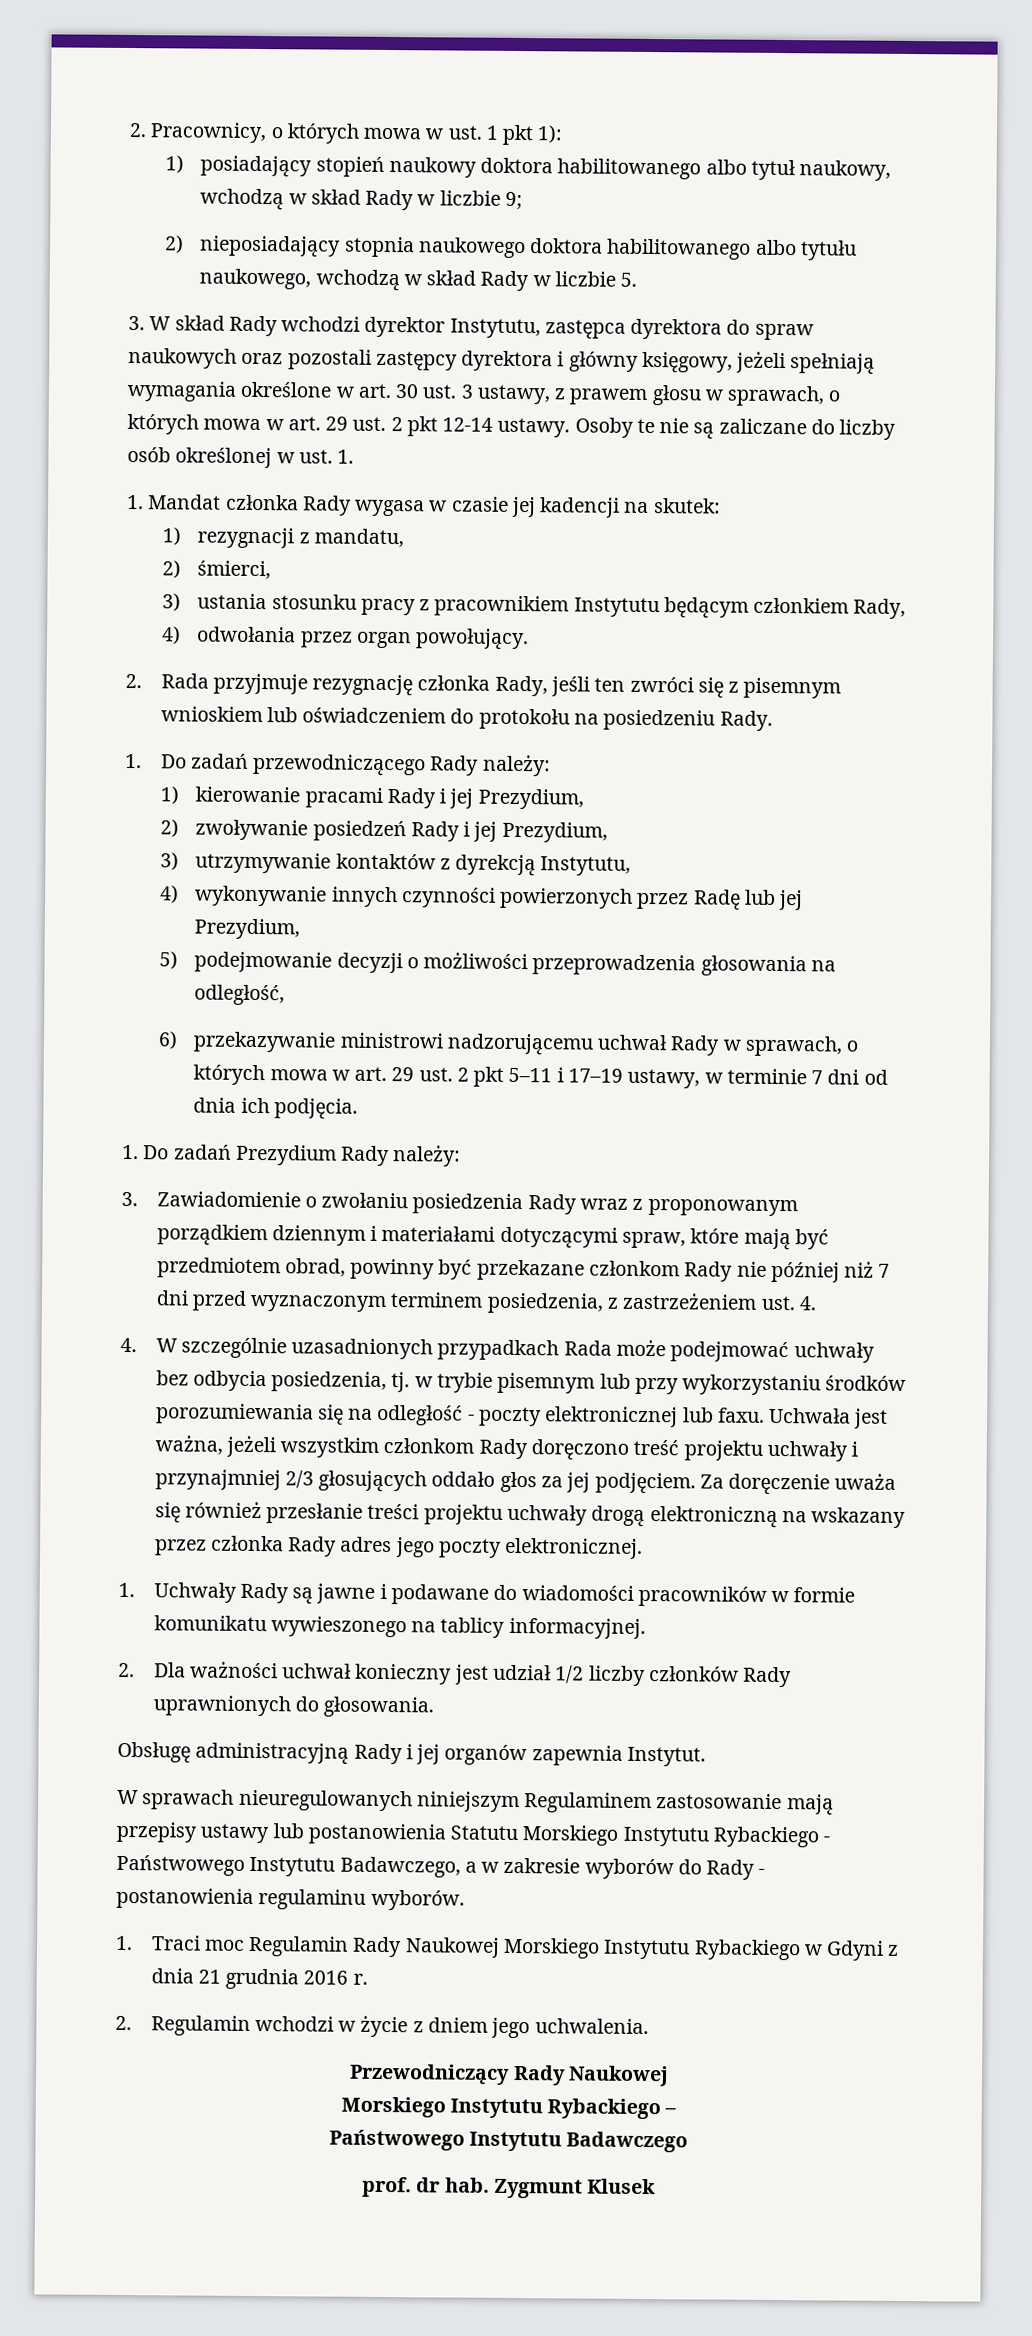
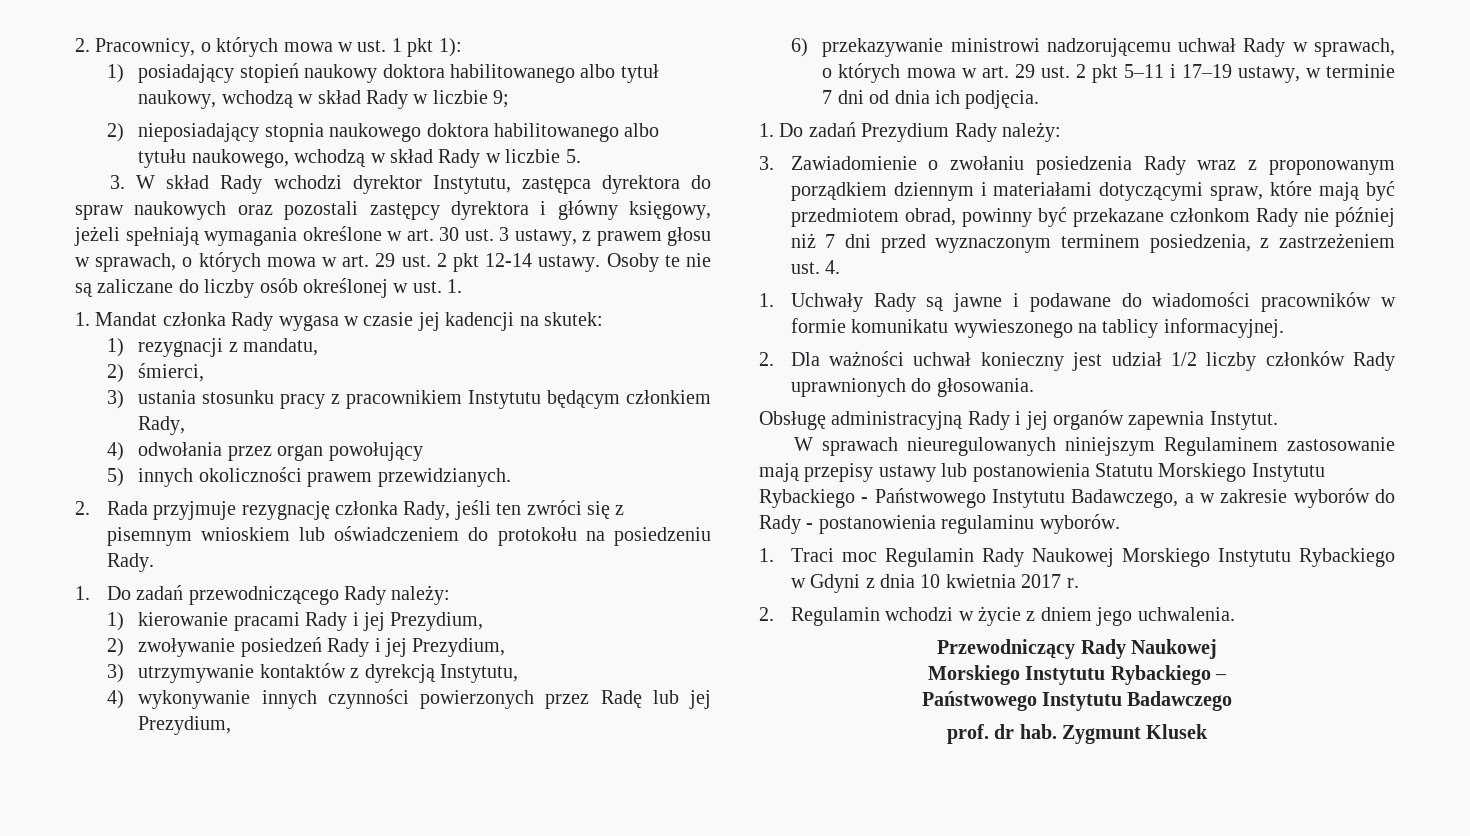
[415,628,530,651] powołujący. -> [328,442,423,461] [106,467,511,487] powołujący // 5) innych okoliczności prawem przewidzianych.
[158,951,836,977] [194,984,286,1006] // 5) podejmowanie decyzji o możliwości przeprowadzenia głosowania na odległość, -> (232, 725) none
[120,1337,875,1363] [155,1370,907,1396] [155,1403,889,1429] [154,1435,859,1462] [154,1469,897,1495] [154,1501,907,1529] [154,1535,644,1559] // 4. W szczególnie uzasadnionych przypadkach Rada może podejmować uchwały bez odbycia posiedzenia, tj. w trybie pisemnym lub przy wykorzystaniu środków porozumiewania się na odległość - poczty elektronicznej lub faxu. Uchwała jest ważna, jeżeli wszystkim członkom Rady doręczono treść projektu uchwały i przynajmniej 2/3 głosujących oddało głos za jej podjęciem. Za doręczenie uważa się również przesłanie treści projektu uchwały drogą elektroniczną na wskazany przez członka Rady adres jego poczty elektronicznej. -> (841, 267) none
[197,1968,349,1990] 21 grudnia 2016 -> [920,574,1062,588] 10 kwietnia 2017

